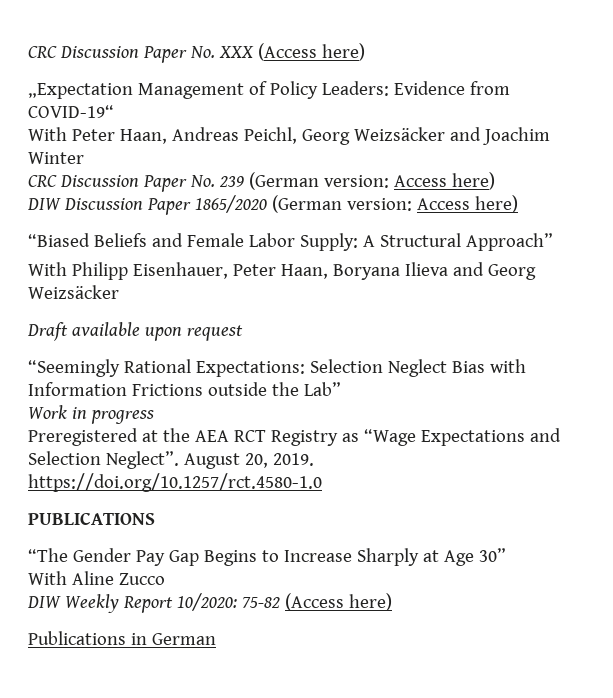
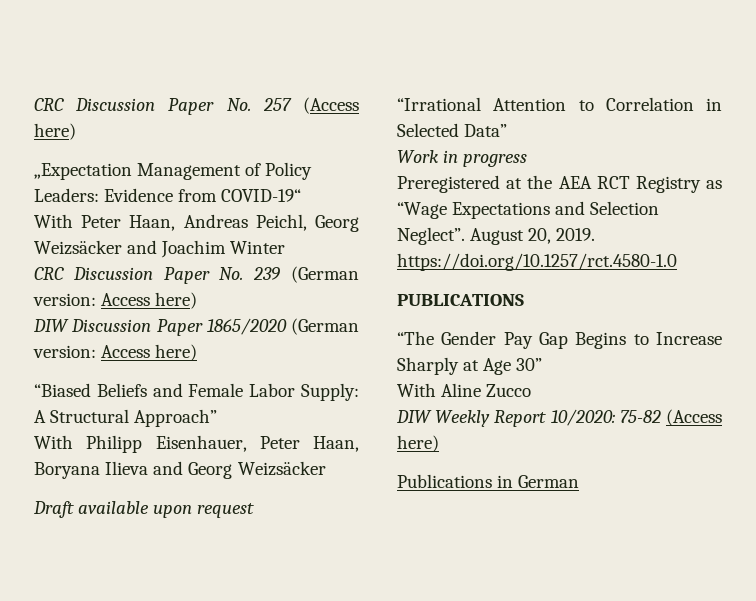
[28,46,254,63] CRC Discussion Paper No. XXX -> [34,98,292,115] CRC Discussion Paper No. 257
[28,359,526,377] [28,382,341,396] “Seemingly Rational Expectations: Selection Neglect Bias with Information Frictions outside the Lab” -> [397,97,722,111] [397,123,508,137] “Irrational Attention to Correlation in Selected Data”

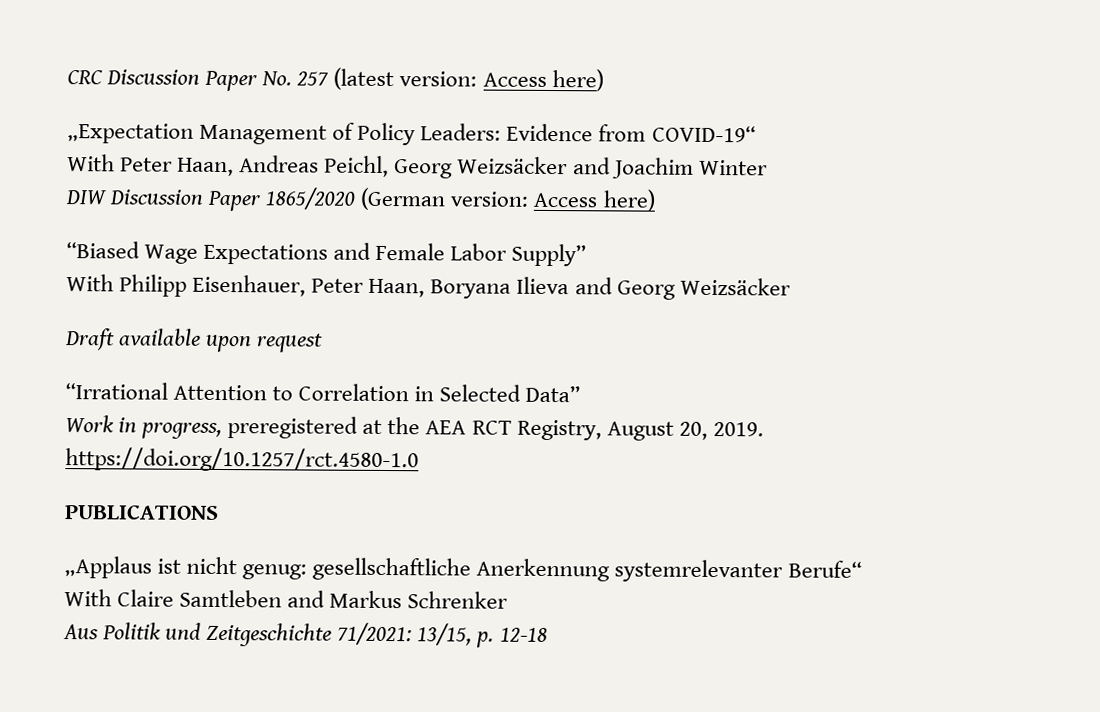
[303,97,360,114] (Access -> [333,67,547,91] (latest version: Access
[34,266,360,284] [33,292,198,309] // CRC Discussion Paper No. 239 (German version: Access here) -> (768, 167) none
[96,383,147,397] Beliefs -> [144,243,329,265] Wage Expectations
[300,383,359,401] [34,409,218,427] Supply: A Structural Approach” -> [511,243,587,267] Supply”
[463,154,528,167] [397,175,500,193] progress // Preregistered -> [141,416,359,440] progress, preregistered
[635,176,722,193] [397,201,660,219] [397,227,465,245] Registry as “Wage Expectations and Selection Neglect”. -> [516,419,602,441] Registry,
[397,331,722,349] [397,357,543,375] [397,383,532,397] [396,409,722,427] [397,435,439,452] [397,474,580,488] “The Gender Pay Gap Begins to Increase Sharply at Age 30” // With Aline Zucco // DIW Weekly Report 10/2020: 75-82 (Access here) // Publications in German -> [64,556,862,583] [64,589,509,609] [63,622,548,648] „Applaus ist nicht genug: gesellschaftliche Anerkennung systemrelevanter Berufe“ // With Claire Samtleben and Markus Schrenker // Aus Politik und Zeitgeschichte 71/2021: 13/15, p. 12-18

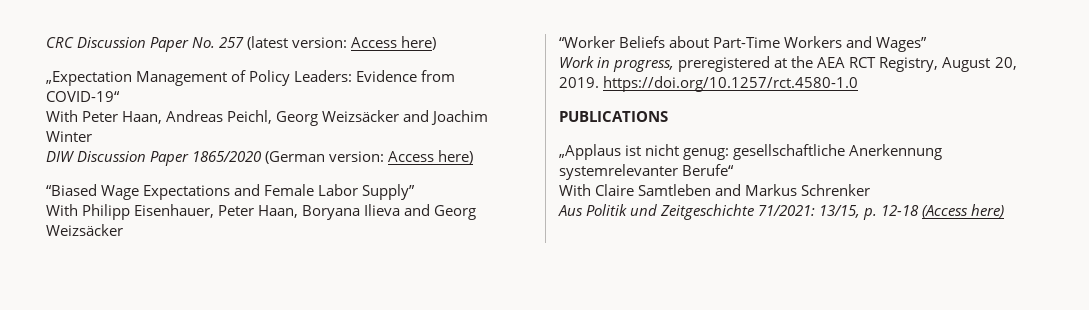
[65,328,324,353] [65,382,581,403] Draft available upon request // “Irrational Attention to Correlation in Selected Data” -> [559,36,928,52] “Worker Beliefs about Part-Time Workers and Wages”
(548, 634) none -> [922,204,1005,218] (Access here)

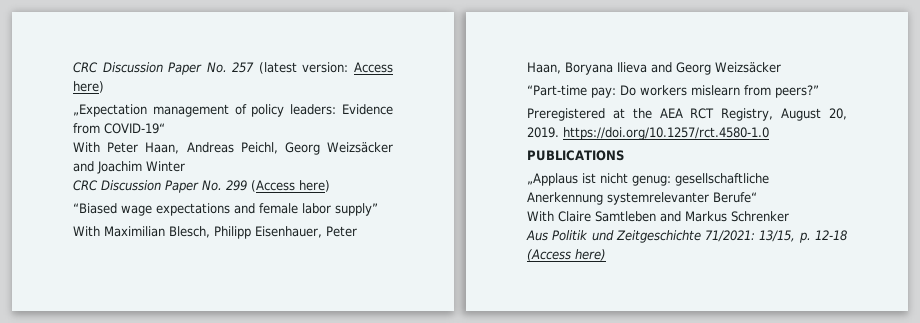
[136,70,353,86] Management of Policy Leaders: -> [152,104,337,117] management of policy leaders:
[46,150,474,166] [46,184,416,200] [46,204,78,216] DIW Discussion Paper 1865/2020 (German version: Access here) // “Biased Wage Expectations and Female Labor Supply” // With -> [73,180,330,193] [73,203,378,216] [73,226,210,238] CRC Discussion Paper No. 299 (Access here) // “Biased wage expectations and female labor supply” // With Maximilian Blesch,
[559,36,928,52] [559,56,771,72] “Worker Beliefs about Part-Time Workers and Wages” // Work in progress, preregistered -> [527,85,819,98] [527,108,605,121] “Part-time pay: Do workers mislearn from peers?” // Preregistered

